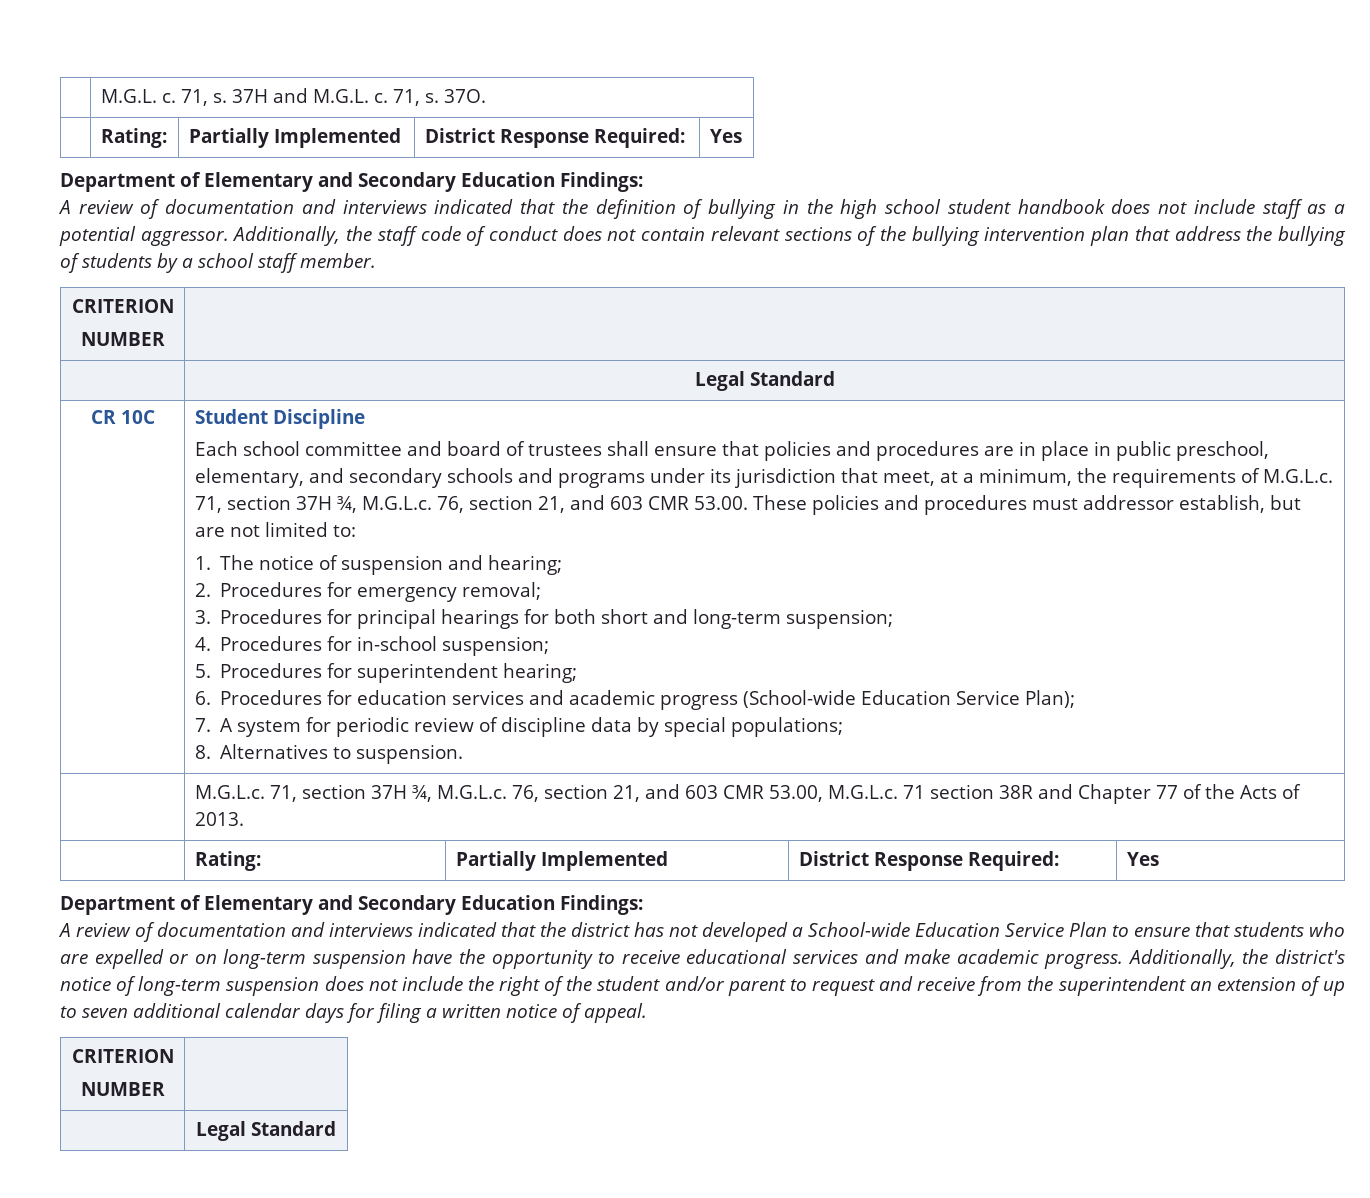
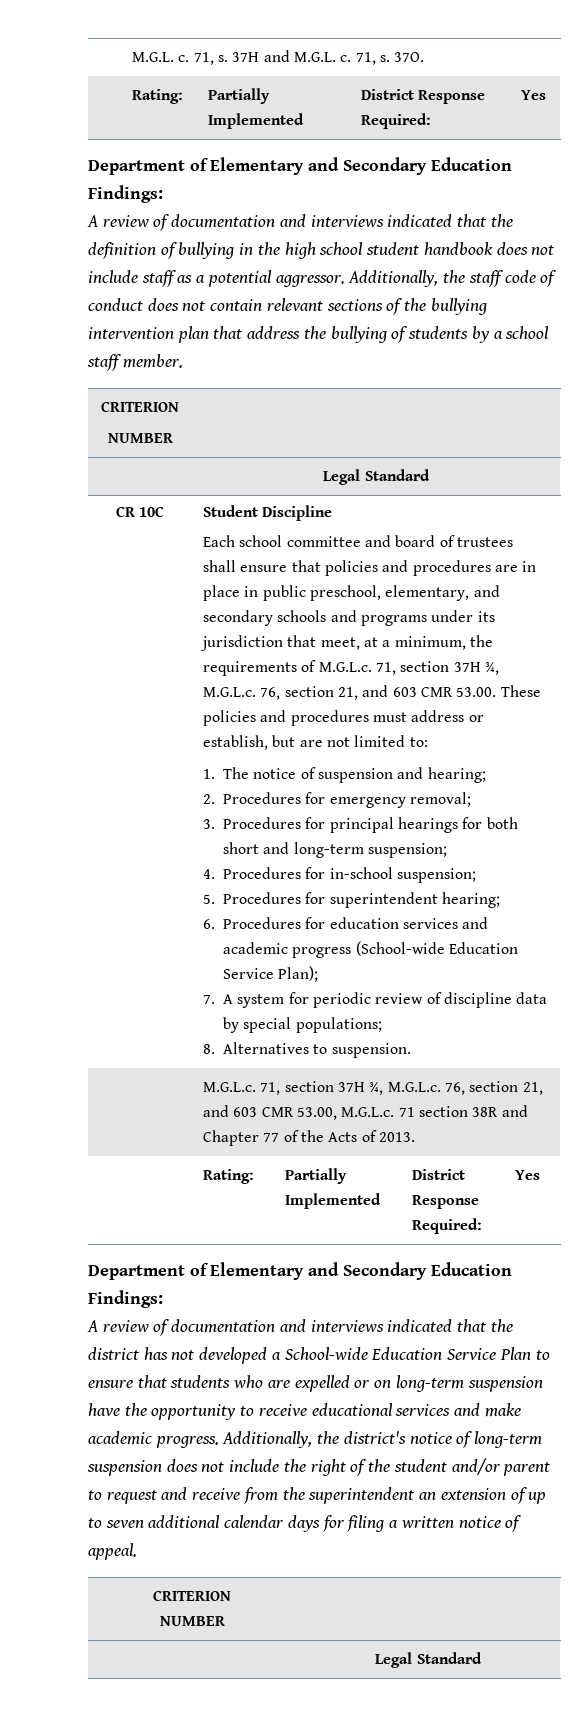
[1082,495,1174,510] addressor -> [411,710,484,722] address or

